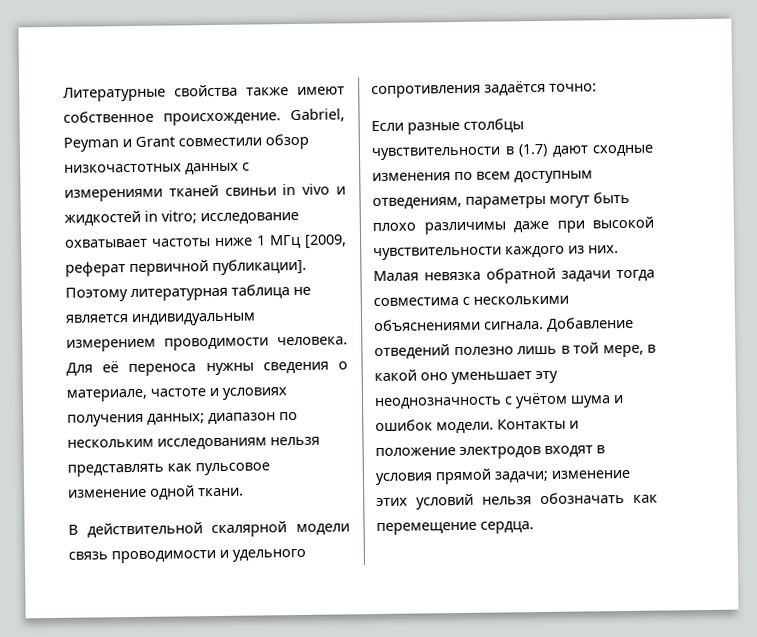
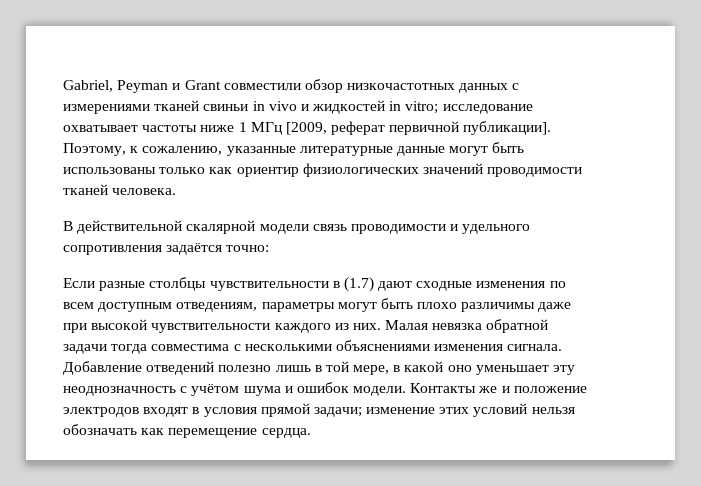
[63,84,345,102] [63,110,281,126] Литературные свойства также имеют собственное происхождение. -> (63, 86) none
[65,284,311,302] [65,312,256,327] [66,336,348,352] [66,361,348,377] [66,387,287,402] [67,412,298,427] [67,436,320,450] [67,462,270,477] [68,485,244,500] Поэтому литературная таблица не является индивидуальным измерением проводимости человека. Для её переноса нужны сведения о материале, частоте и условиях получения данных; диапазон по нескольким исследованиям нельзя представлять как пульсовое изменение одной ткани. -> [63,142,525,156] [63,163,583,177] [63,184,177,195] Поэтому, к сожалению, указанные литературные данные могут быть использованы только как ориентир физиологических значений проводимости тканей человека.
(481, 325) none -> [434,344,504,351] изменения
(566, 424) none -> [478,386,498,393] же

